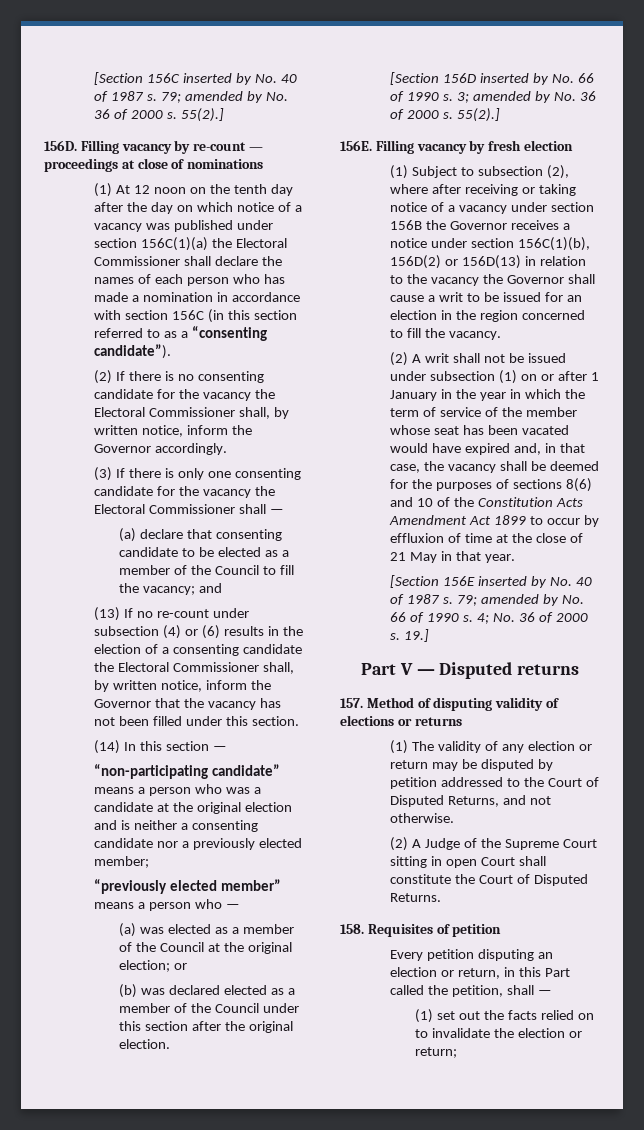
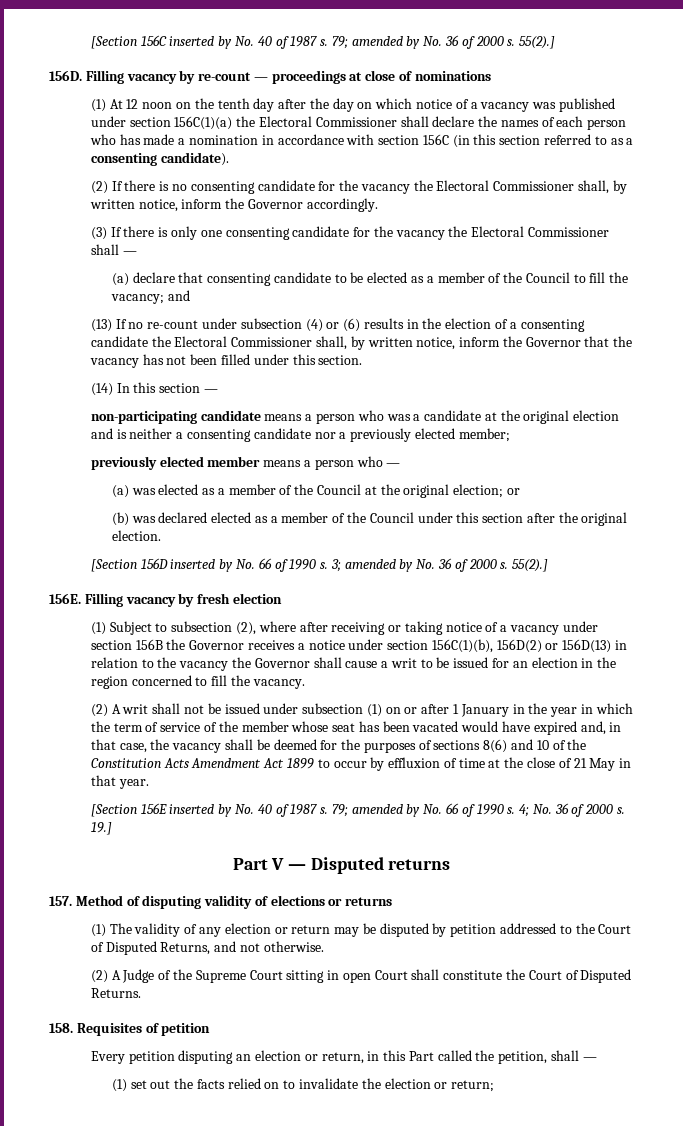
[191,326,267,341] [94,344,172,359] “consenting candidate”). -> [90,152,229,166] consenting candidate).
[94,764,281,779] “non-participating candidate” -> [90,410,261,424] non-participating candidate
[94,879,282,894] “previously elected member” -> [90,456,261,470] previously elected member

